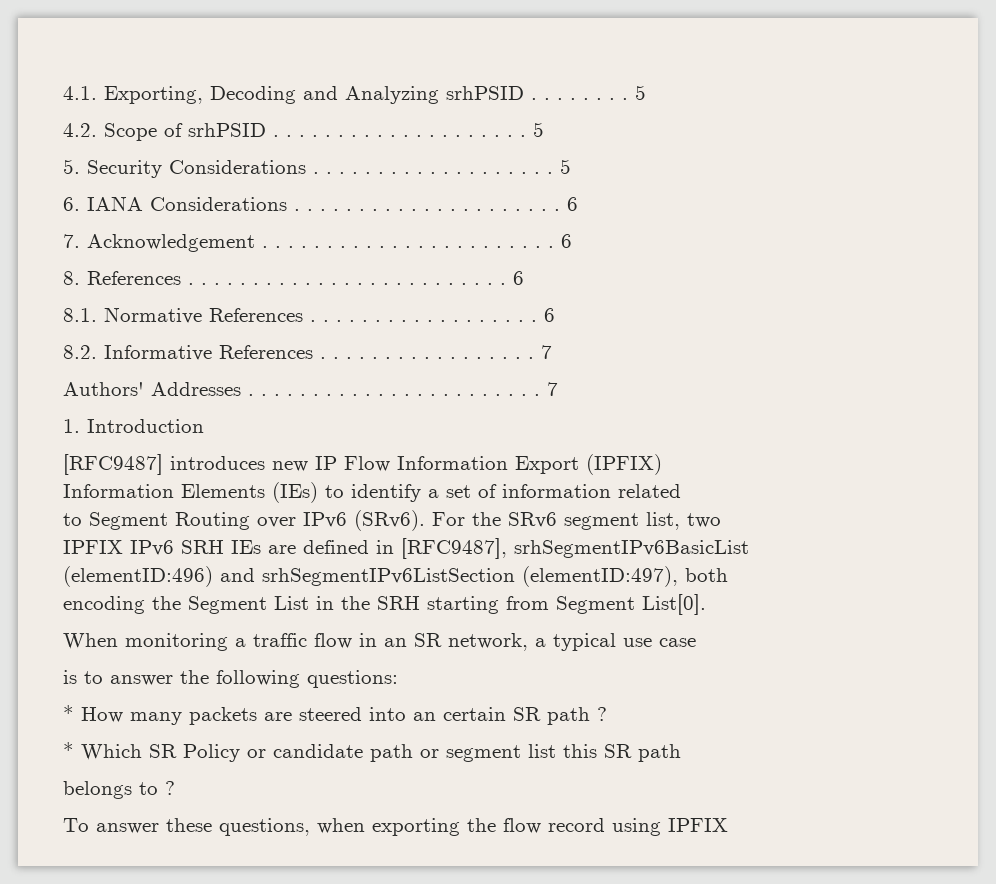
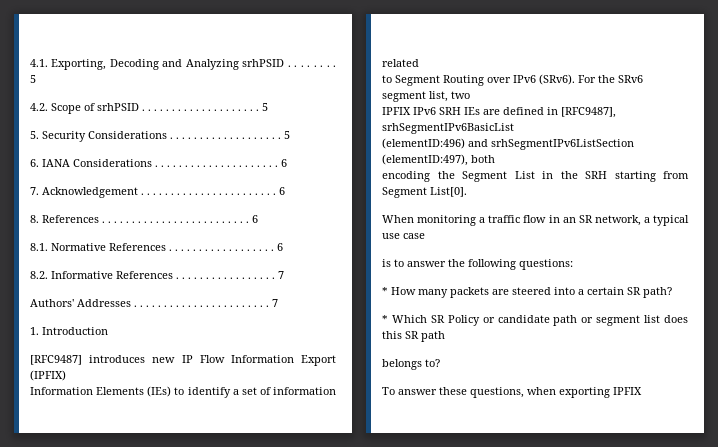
[413,712,436,721] an -> [578,289,584,295] a
[547,707,607,725] path ? -> [643,287,672,298] path?
(556, 751) none -> [664,315,688,323] does
[139,781,175,795] to ? -> [425,359,440,367] to?
[467,818,661,836] the flow record using -> (610, 392) none

